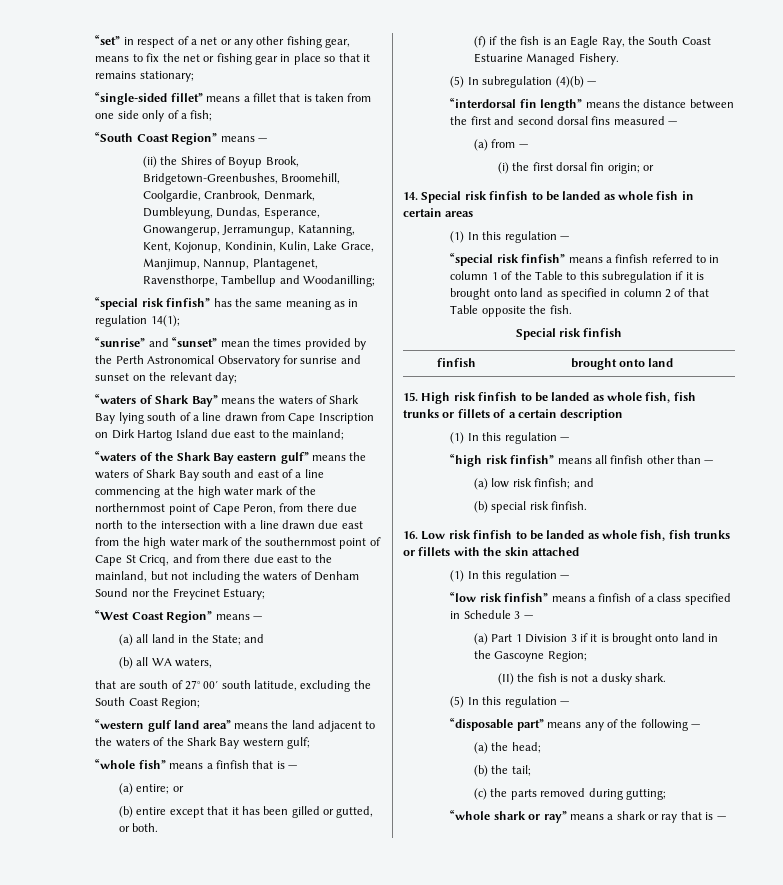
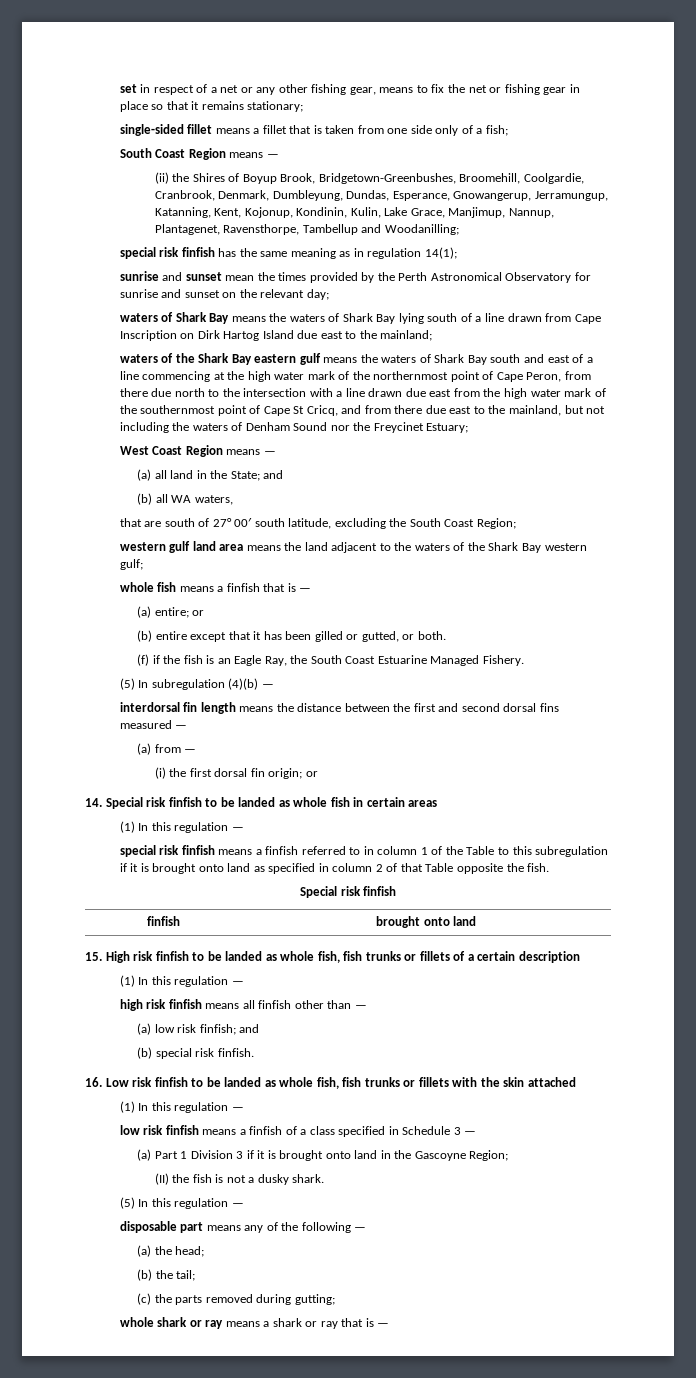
[95,35,121,45] “set” -> [119,84,137,93] set
[95,92,203,105] “single-sided fillet” -> [119,124,213,136] single-sided fillet
[95,132,218,145] “South Coast Region” -> [119,148,226,160] South Coast Region
[95,297,211,310] “special risk finfish” -> [119,247,215,259] special risk finfish
[95,337,218,347] “sunrise” and “sunset” -> [119,271,222,281] sunrise and sunset
[95,394,218,407] “waters of Shark Bay” -> [119,312,230,324] waters of Shark Bay
[95,451,137,461] “waters -> [119,354,158,363] waters
[280,452,309,464] gulf” -> [299,353,321,365] gulf
[95,610,213,623] “West Coast Region” -> [119,445,223,457] West Coast Region
[95,719,145,729] “western -> [119,542,166,551] western
[202,720,231,729] area” -> [219,544,244,551] area
[95,759,166,769] “whole fish” -> [119,582,177,592] whole fish
[450,98,583,111] “interdorsal fin length” -> [119,702,236,714] interdorsal fin length
[450,253,566,266] “special risk finfish” -> [119,845,215,857] special risk finfish
[450,454,555,467] “high risk finfish” -> [119,999,202,1011] high risk finfish
[450,592,549,602] “low risk finfish” -> [119,1125,199,1135] low risk finfish
[450,718,544,731] “disposable part” -> [119,1221,204,1233] disposable part
[450,810,567,823] “whole shark or ray” -> [119,1317,224,1329] whole shark or ray

